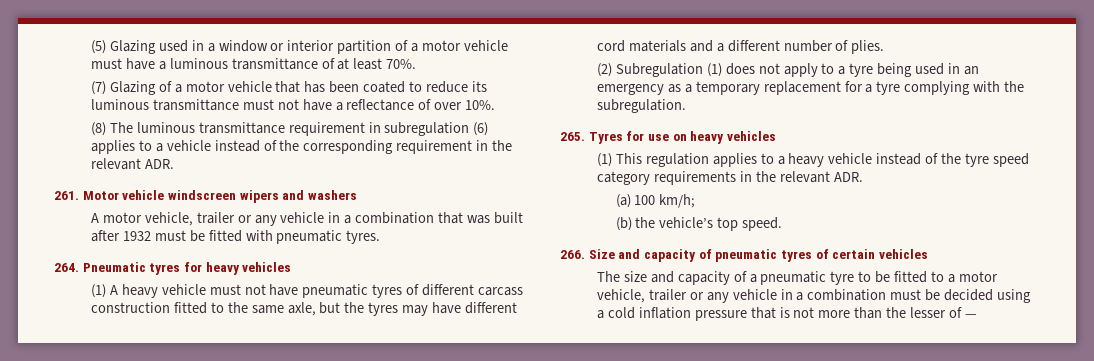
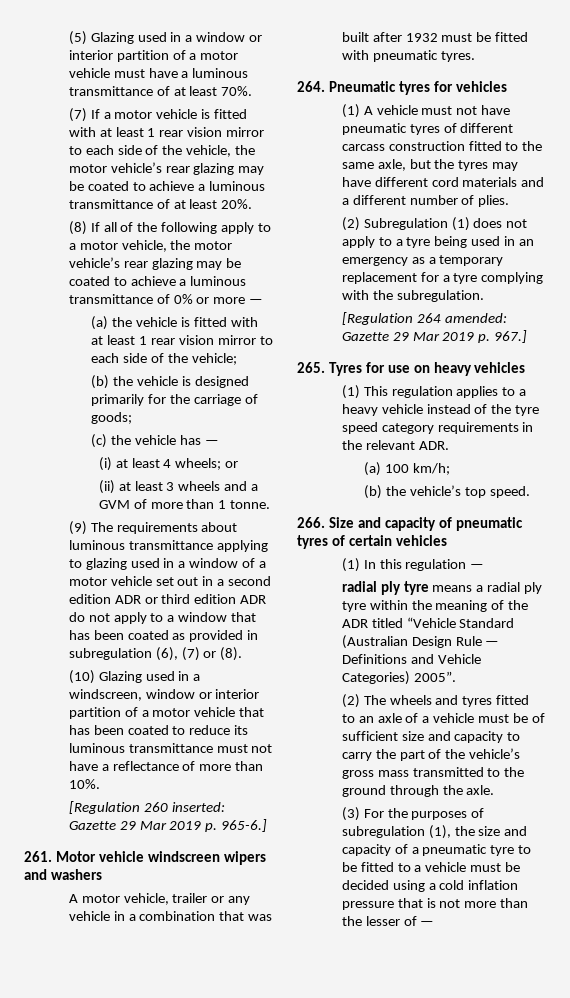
[109,81,156,95] Glazing -> [90,109,248,119] [68,127,265,137] [68,145,256,157] [68,162,265,175] [68,181,266,191] [68,199,253,209] [68,221,272,235] [68,240,233,252] [68,257,242,270] [68,276,247,286] [68,294,264,304] [91,316,258,330] [91,335,273,345] [91,353,237,365] [91,375,249,389] [91,394,258,406] [91,412,133,424] [91,434,219,448] [98,457,239,471] [98,480,259,494] [98,499,271,509] [68,521,238,535] [68,540,268,552] [68,558,267,570] [68,576,272,586] [68,594,267,604] [68,612,257,624] [68,630,259,642] [68,647,243,661] [68,670,201,684] [68,689,260,701] [68,707,121,719] If a motor vehicle is fitted with at least 1 rear vision mirror to each side of the vehicle, the motor vehicle’s rear glazing may be coated to achieve a luminous transmittance of at least 20%. // (8) If all of the following apply to a motor vehicle, the motor vehicle’s rear glazing may be coated to achieve a luminous transmittance of 0% or more — // (a) the vehicle is fitted with at least 1 rear vision mirror to each side of the vehicle; // (b) the vehicle is designed primarily for the carriage of goods; // (c) the vehicle has — // (i) at least 4 wheels; or // (ii) at least 3 wheels and a GVM of more than 1 tonne. // (9) The requirements about luminous transmittance applying to glazing used in a window of a motor vehicle set out in a second edition ADR or third edition ADR do not apply to a window that has been coated as provided in subregulation (6), (7) or (8). // (10) Glazing used in a windscreen, window or interior partition
[434,102,463,110] over -> [199,761,264,771] more than
[90,122,489,136] [90,140,513,154] [90,158,174,170] (8) The luminous transmittance requirement in subregulation (6) applies to a vehicle instead of the corresponding requirement in the relevant ADR. -> [68,801,225,814] [68,819,268,832] [Regulation 260 inserted: Gazette 29 Mar 2019 p. 965-6.]
[205,262,240,275] heavy -> (453, 86) none
[121,284,158,298] heavy -> (373, 110) none
(686, 106) none -> [341,312,507,325] [341,330,528,343] // [Regulation 264 amended: Gazette 29 Mar 2019 p. 967.]
[596,271,620,282] The -> [341,558,485,572] [341,581,543,595] [341,600,529,612] [341,617,515,628] [341,635,500,649] [341,654,481,664] [341,671,456,685] [341,694,530,708] [341,713,546,723] [341,731,521,743] [341,748,521,761] [341,767,525,779] [341,785,495,797] [341,807,485,821] [341,825,475,839] (1) In this regulation — // radial ply tyre means a radial ply tyre within the meaning of the ADR titled “Vehicle Standard (Australian Design Rule — Definitions and Vehicle Categories) 2005”. // (2) The wheels and tyres fitted to an axle of a vehicle must be of sufficient size and capacity to carry the part of the vehicle’s gross mass transmitted to the ground through the axle. // (3) For the purposes of subregulation (1), the
[958,271,998,282] [596,289,887,303] motor vehicle, trailer or any vehicle in a combination -> [425,862,467,872] vehicle

